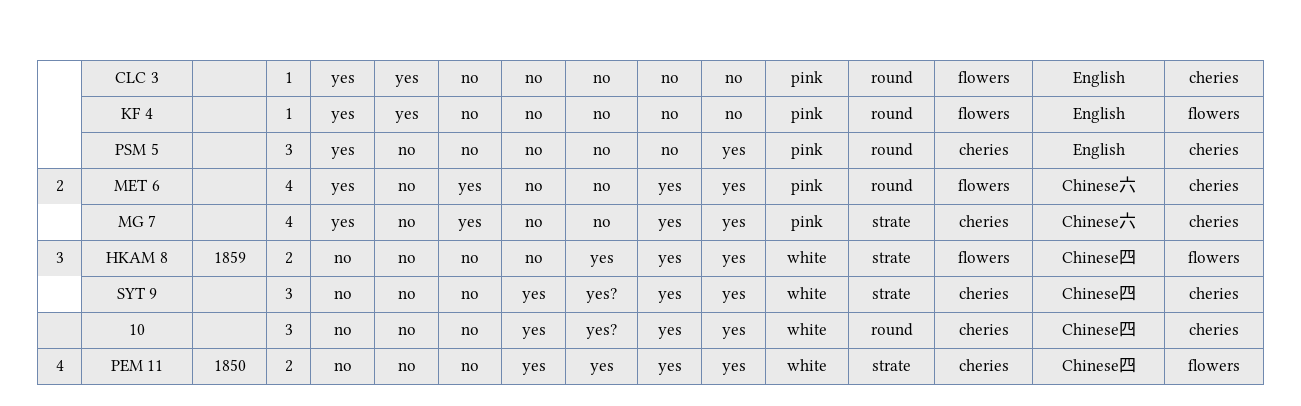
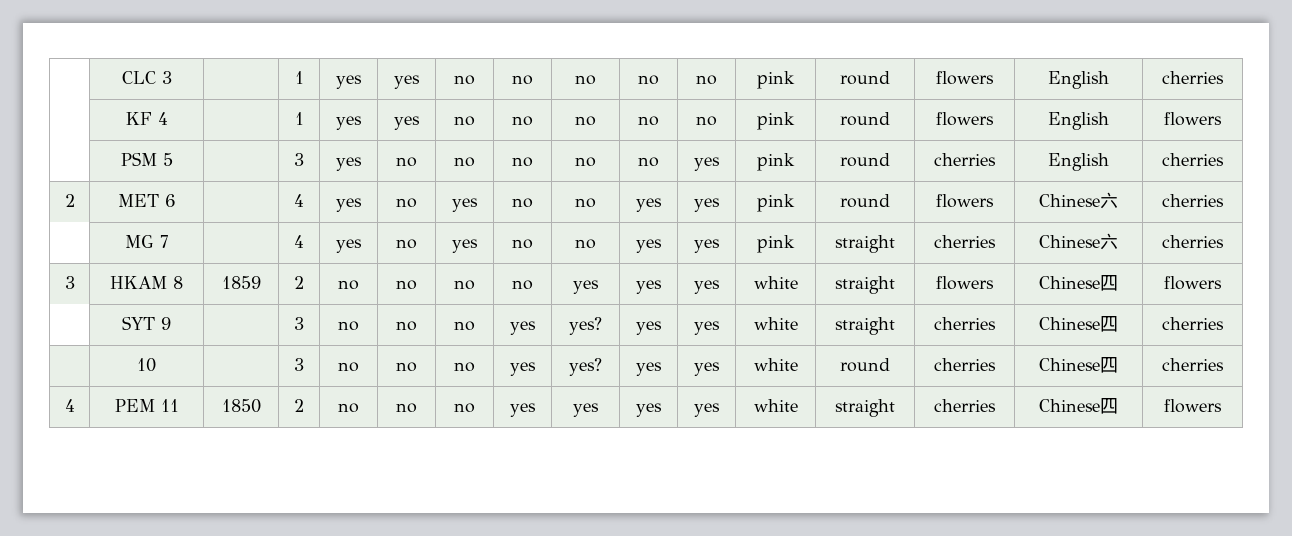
[1189,71,1239,83] cheries -> [1162,71,1224,84] cherries
[958,143,1009,155] [1072,143,1125,159] [1189,143,1239,155] cheries | English | cheries -> [934,153,996,166] [1048,153,1109,171] [1162,153,1224,166] cherries | English | cherries
[1189,179,1239,191] cheries -> [1162,194,1224,207] cherries
[872,216,911,227] [958,215,1009,227] [1061,212,1136,229] [1189,215,1239,227] strate | cheries | Chinese六 | cheries -> [835,235,895,253] [934,235,996,248] [1039,233,1118,250] [1162,235,1224,248] straight | cherries | Chinese六 | cherries
[872,252,911,263] strate -> [835,276,895,294] straight
[872,288,911,299] [958,287,1009,299] [1061,286,1136,301] [1189,287,1239,299] strate | cheries | Chinese四 | cheries -> [835,317,895,335] [934,317,996,330] [1039,316,1118,332] [1162,317,1224,330] straight | cherries | Chinese四 | cherries
[958,323,1009,335] [1061,322,1136,337] [1189,323,1239,335] cheries | Chinese四 | cheries -> [934,358,996,371] [1039,357,1118,373] [1162,358,1224,371] cherries | Chinese四 | cherries
[872,360,911,371] [958,359,1009,371] strate | cheries -> [835,399,895,417] [934,399,996,412] straight | cherries

